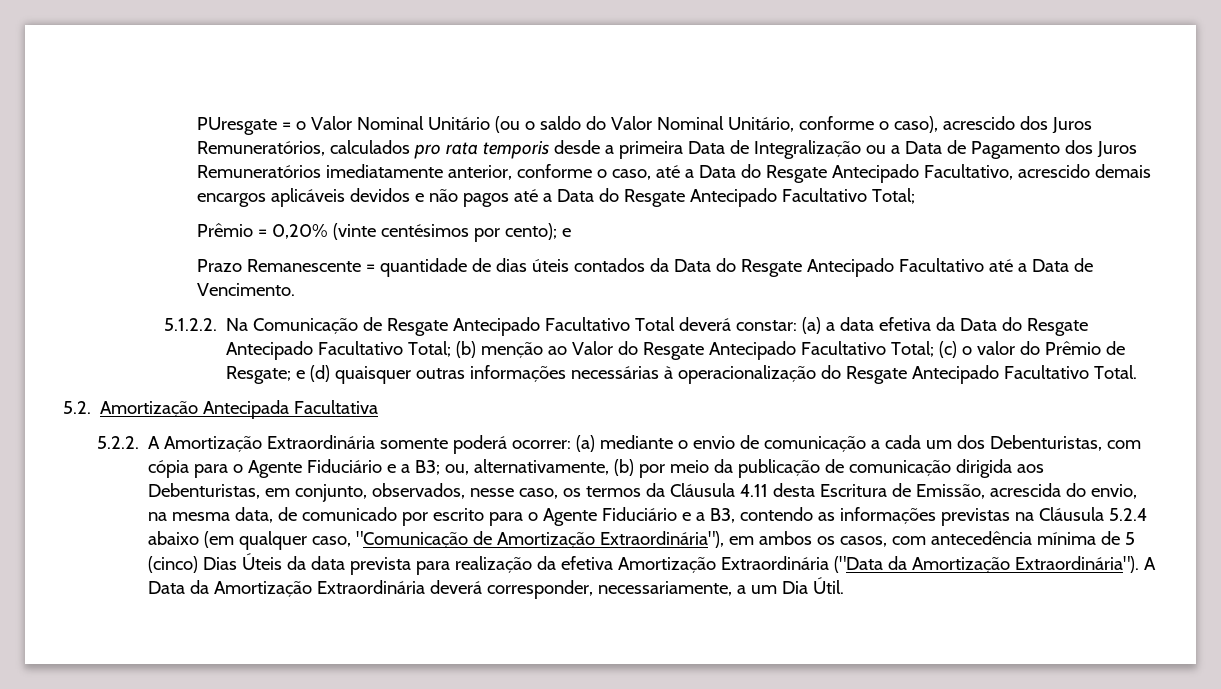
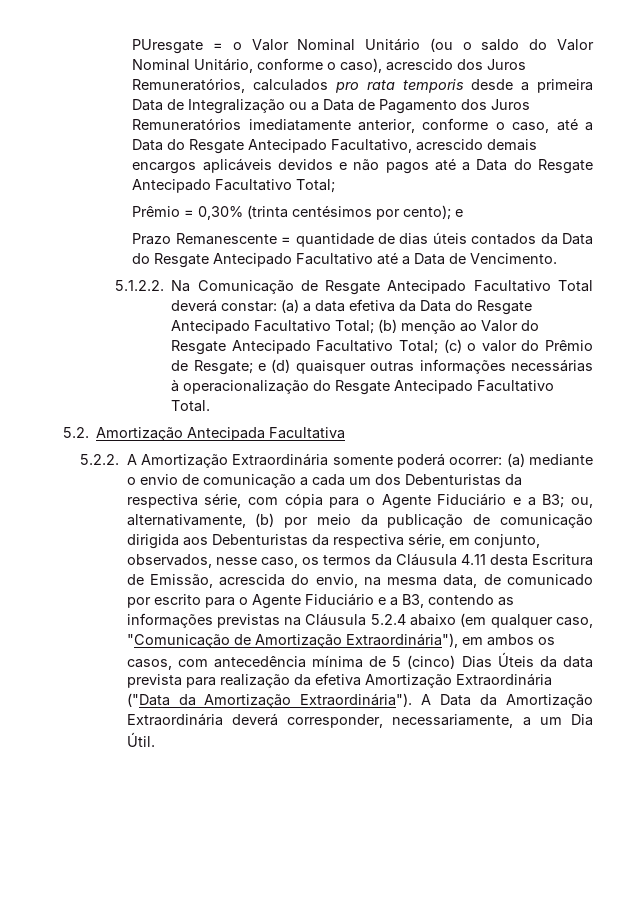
[272,223,377,240] 0,20% (vinte -> [198,205,289,220] 0,30% (trinta
[989,435,1102,451] Debenturistas, -> [404,474,522,486] [126,493,242,508] Debenturistas da respectiva série,
[147,483,260,499] Debenturistas, -> [211,533,445,548] Debenturistas da respectiva série,

